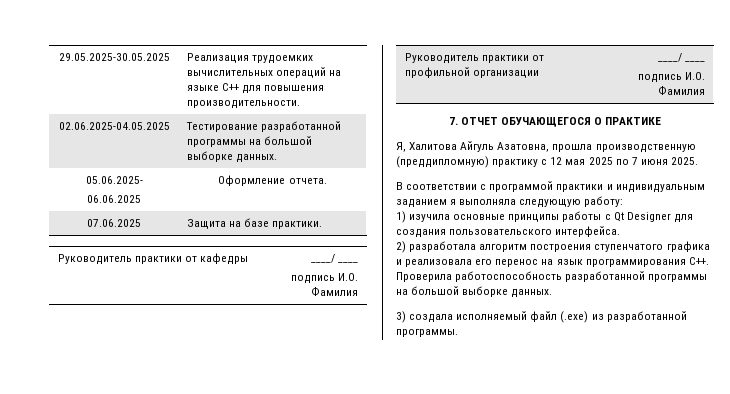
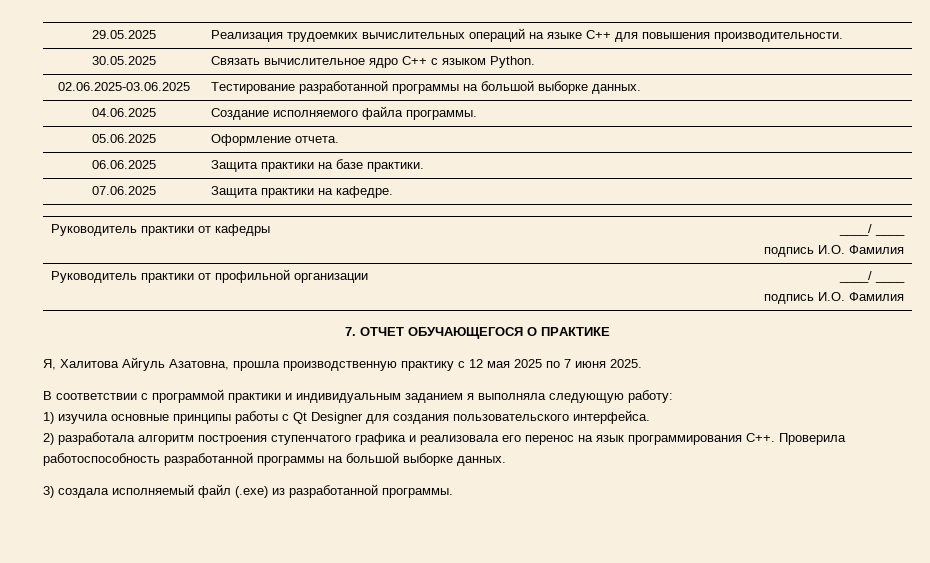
[58,53,170,61] 29.05.2025-30.05.2025 -> [91,30,156,39] 29.05.2025
[58,122,170,130] 02.06.2025-04.05.2025 -> [91,56,156,65] [210,56,535,68] [57,82,190,91] 30.05.2025 | Связать вычислительное ядро C++ с языком Python. // 02.06.2025-03.06.2025
[85,176,143,184] [87,195,141,203] [218,175,327,186] 05.06.2025- // 06.06.2025 | Оформление отчета. -> [91,108,156,117] [210,106,477,120] [91,134,156,143] [210,134,339,146] [91,160,156,169] [210,159,424,172] 04.06.2025 | Создание исполняемого файла программы. // 05.06.2025 | Оформление отчета. // 06.06.2025 | Защита практики на базе практики.
[228,218,323,229] на базе практики. -> [260,186,393,198] практики на кафедре.
[396,156,489,168] (преддипломную) -> (397, 366) none

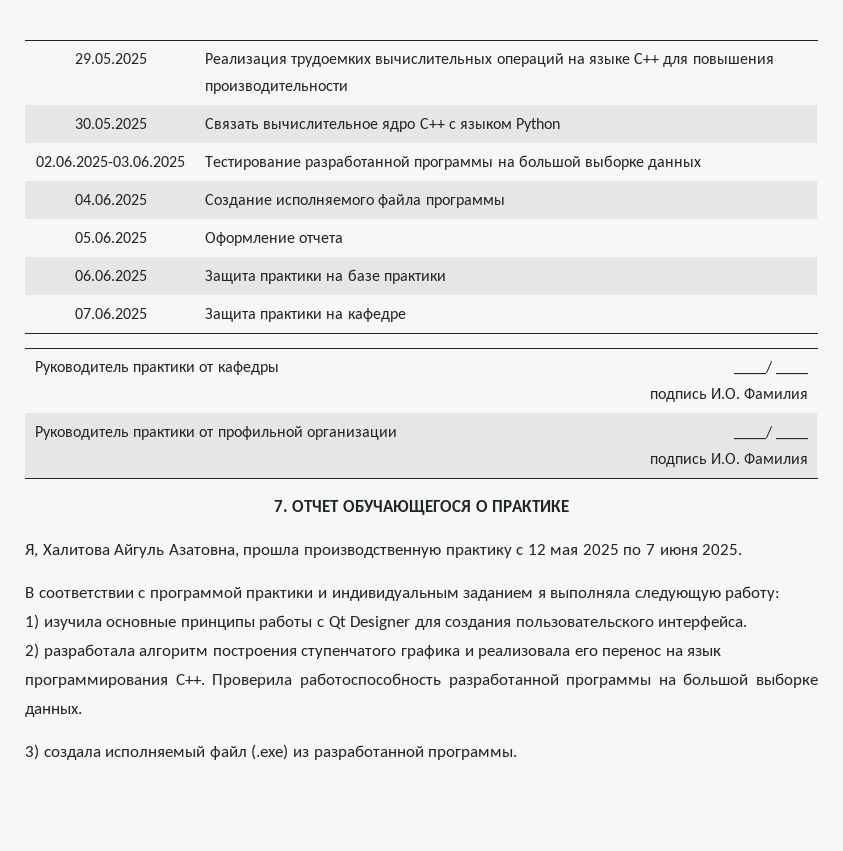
[713,32,843,42] производительности. -> [205,83,349,94] производительности
[489,56,535,68] Python. -> [516,118,561,132] Python
[591,84,641,94] данных. -> [648,159,702,170] данных
[405,110,477,120] программы. -> [425,197,505,208] программы
[294,136,339,143] отчета. -> [299,235,344,243] отчета
[366,162,424,172] практики. -> [383,273,446,284] практики
[335,186,393,198] кафедре. -> [347,308,406,322] кафедре

